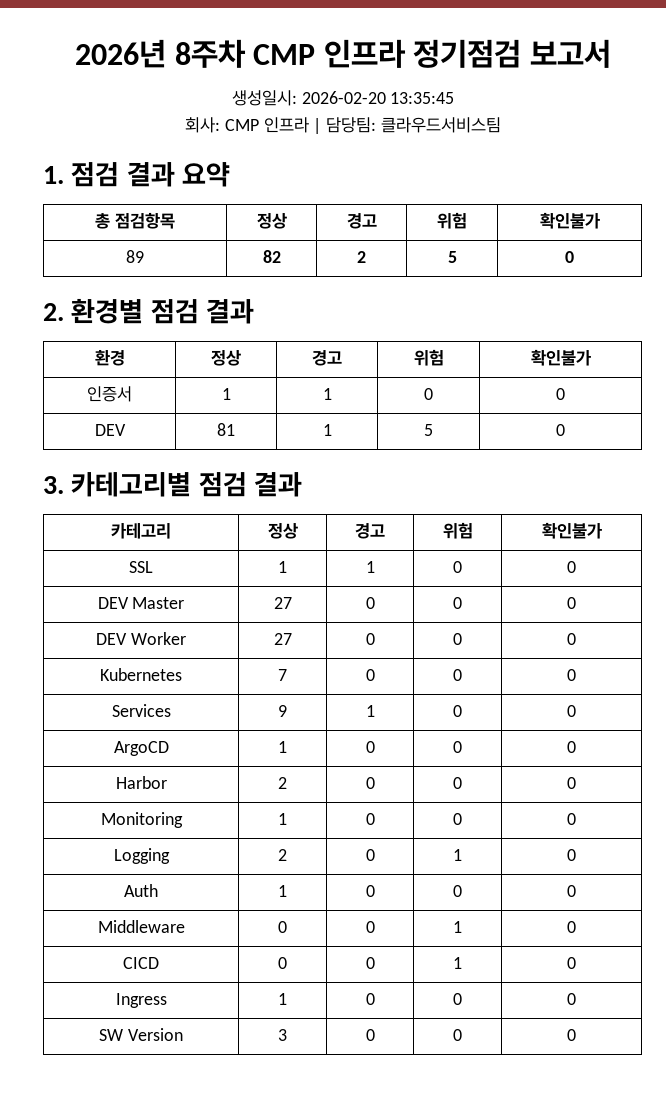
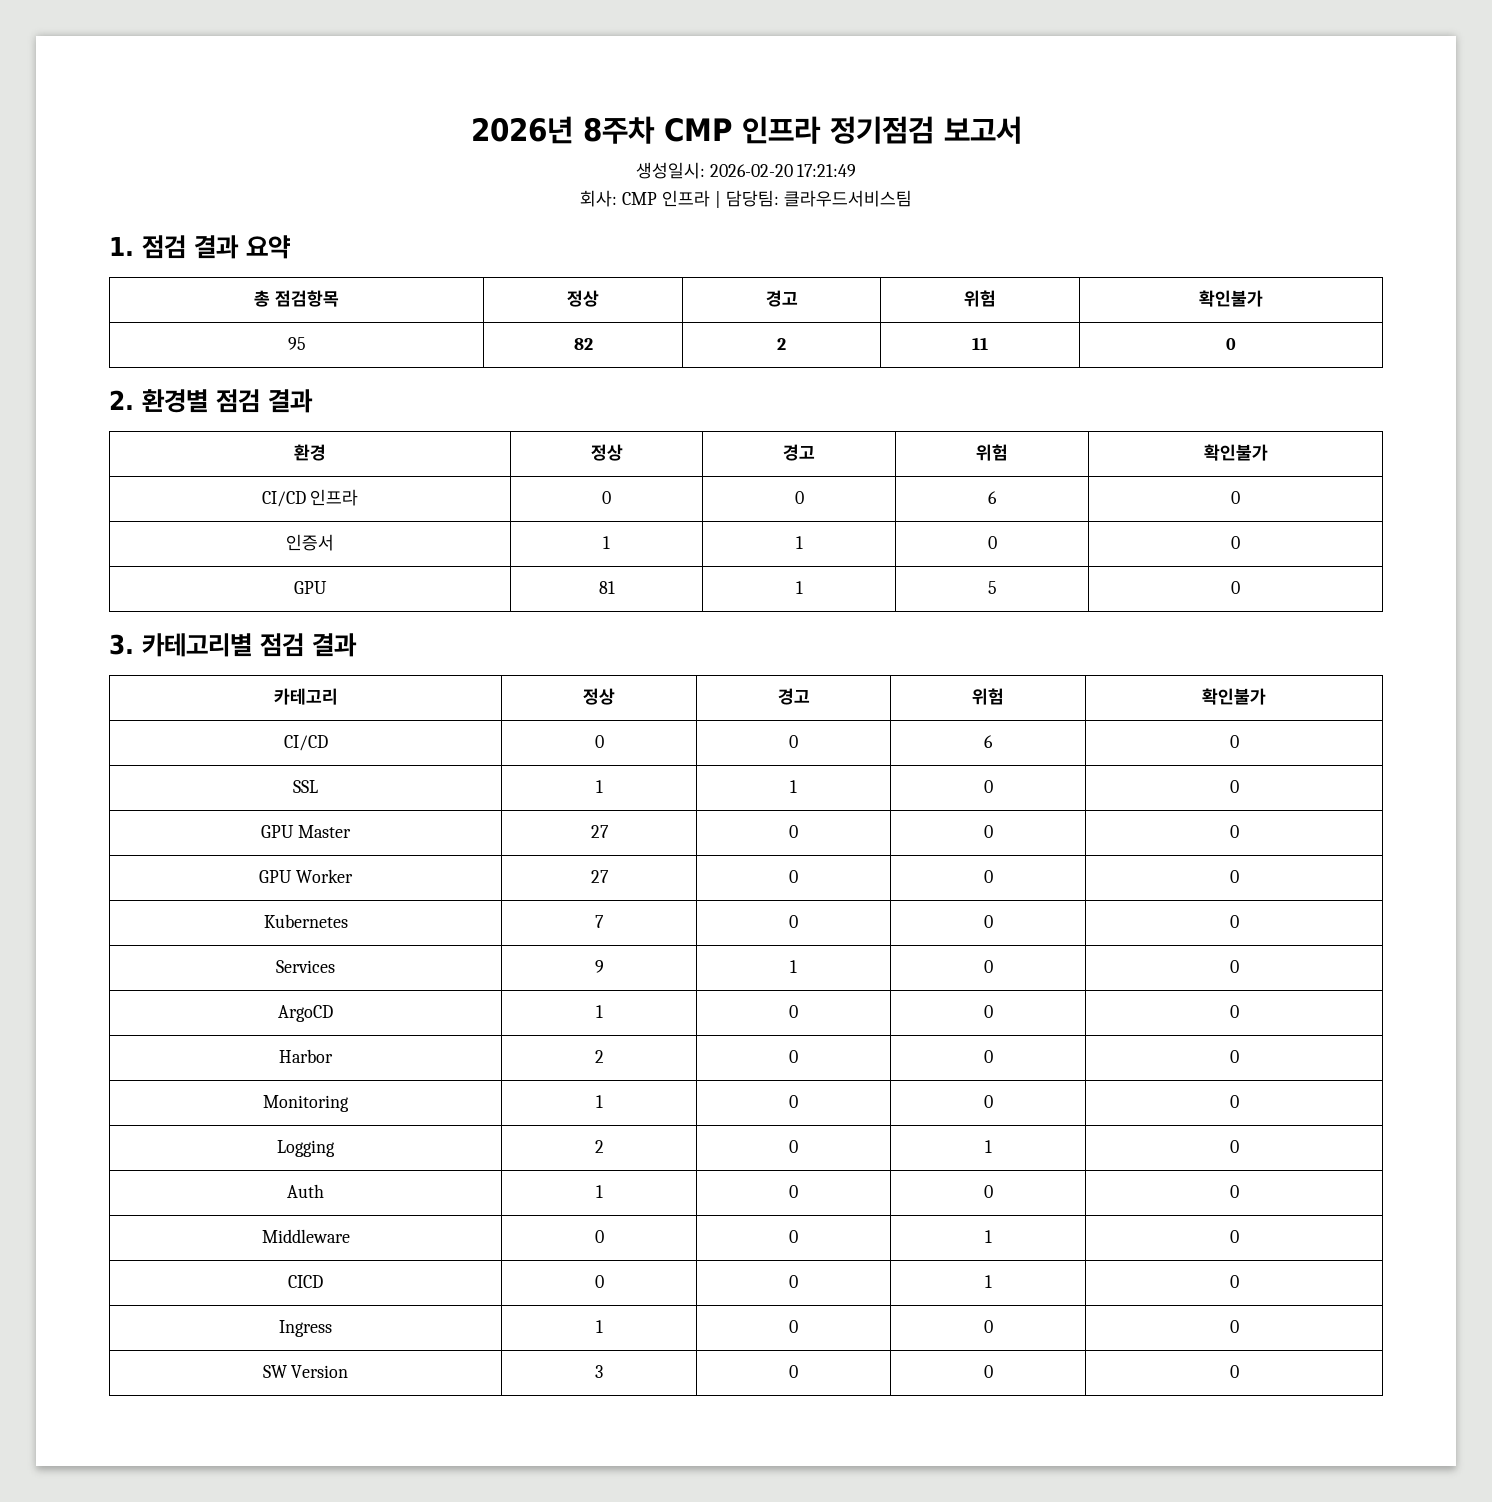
[390,92,455,104] 13:35:45 -> [797,164,857,177] 17:21:49
[126,250,144,263] 89 -> [287,337,306,350] 95
[447,251,457,263] 5 -> [972,337,988,350] 11
(591, 357) none -> [261,489,359,507] [602,491,611,504] [794,491,804,504] [988,491,997,504] [1231,491,1240,504] // CI/CD 인프라 | 0 | 0 | 6 | 0
[94,424,126,436] DEV -> [294,581,327,594] GPU
(602, 530) none -> [283,735,328,751] [594,735,604,748] [789,735,798,748] [984,735,993,748] [1229,735,1239,748] // CI/CD | 0 | 0 | 6 | 0
[97,597,129,609] DEV -> [261,825,295,838] GPU
[96,633,128,645] DEV -> [259,870,293,883] GPU

